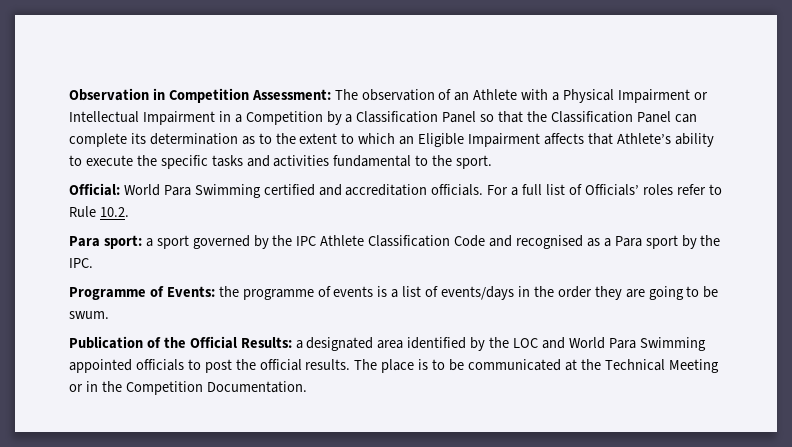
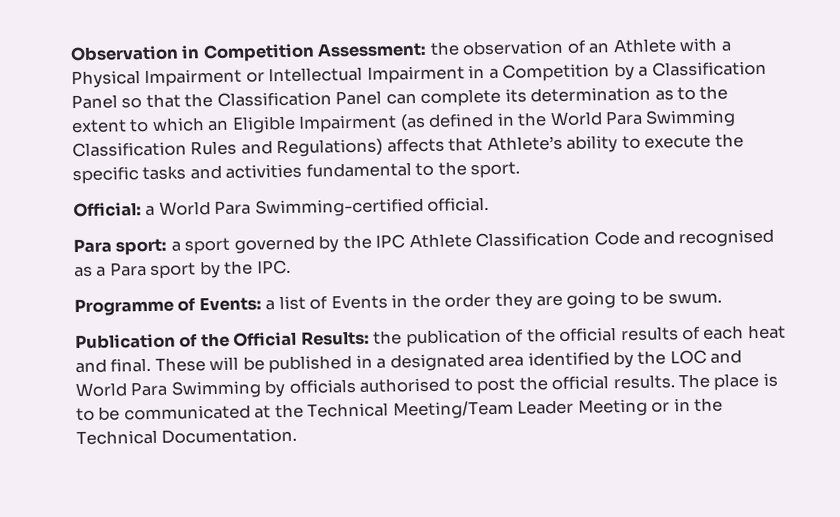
[334,89,358,100] The -> [429,41,460,56] the
(541, 140) none -> [399,109,737,132] [72,138,384,158] (as defined in the World Para Swimming Classification Rules and Regulations)
[123,184,722,198] [69,206,129,217] World Para Swimming certified and accreditation officials. For a full list of Officials’ roles refer to Rule 10.2. -> [145,196,490,218] a World Para Swimming-certified official.
[218,286,388,300] the programme of events is -> (262, 304) none
[441,286,515,300] events/days -> [330,294,388,310] Events
(292, 342) none -> [373,324,786,348] [75,354,373,374] the publication of the official results of each heat and final. These will be published in
[69,359,184,373] appointed officials -> [264,377,451,398] by officials authorised
(665, 365) none -> [392,399,575,420] Meeting/Team Leader
[125,381,203,395] Competition -> [76,429,158,446] Technical

